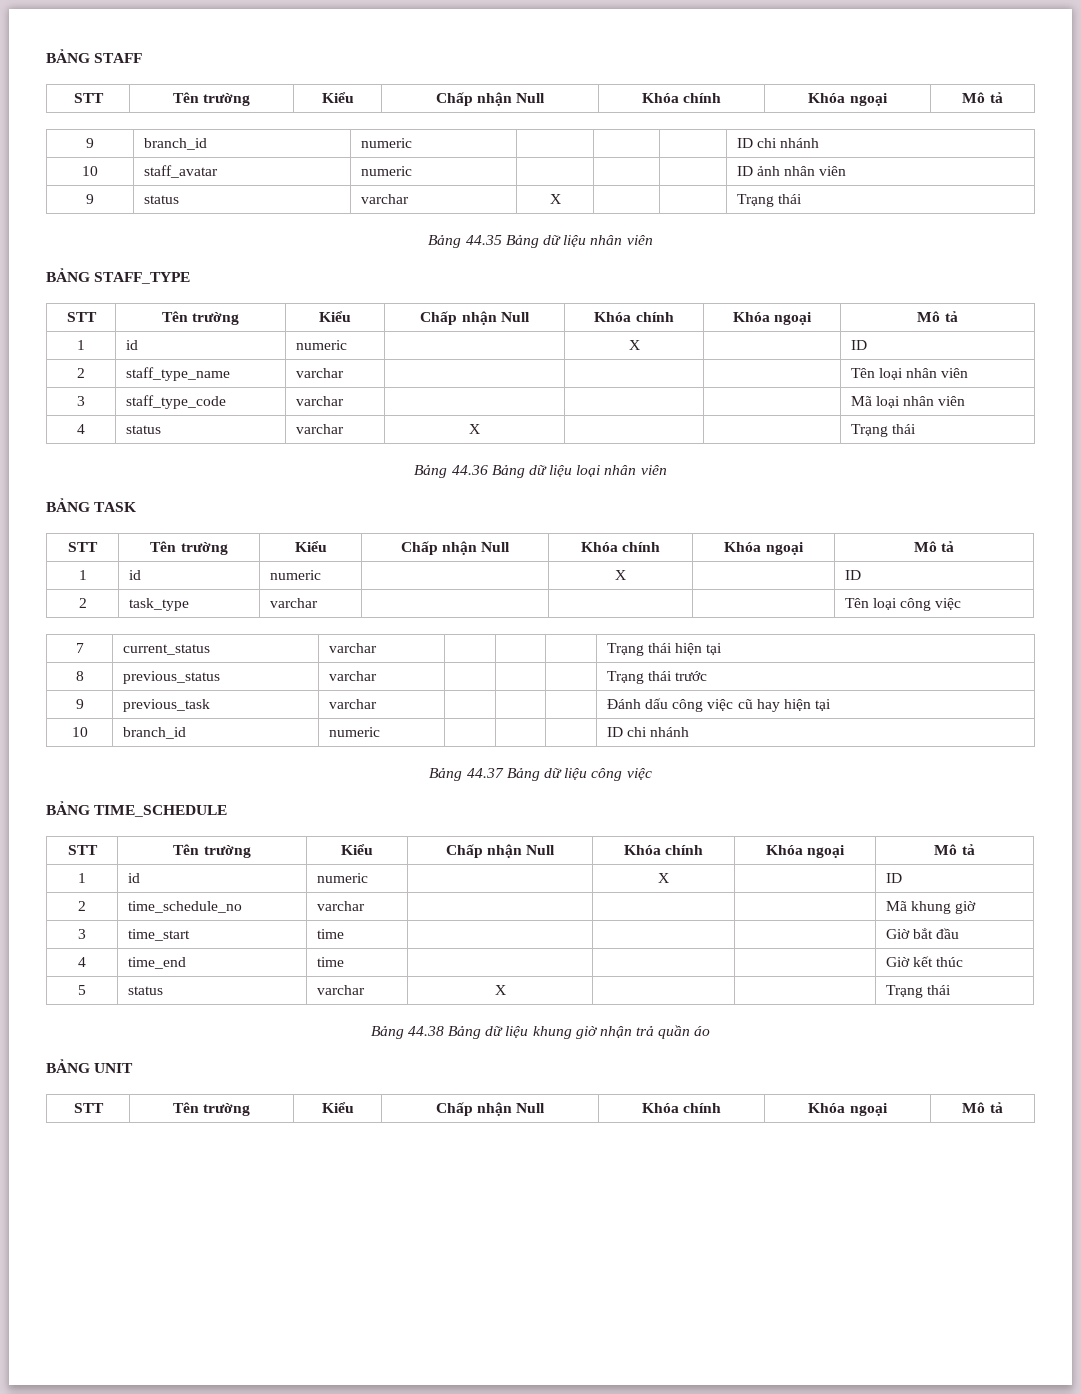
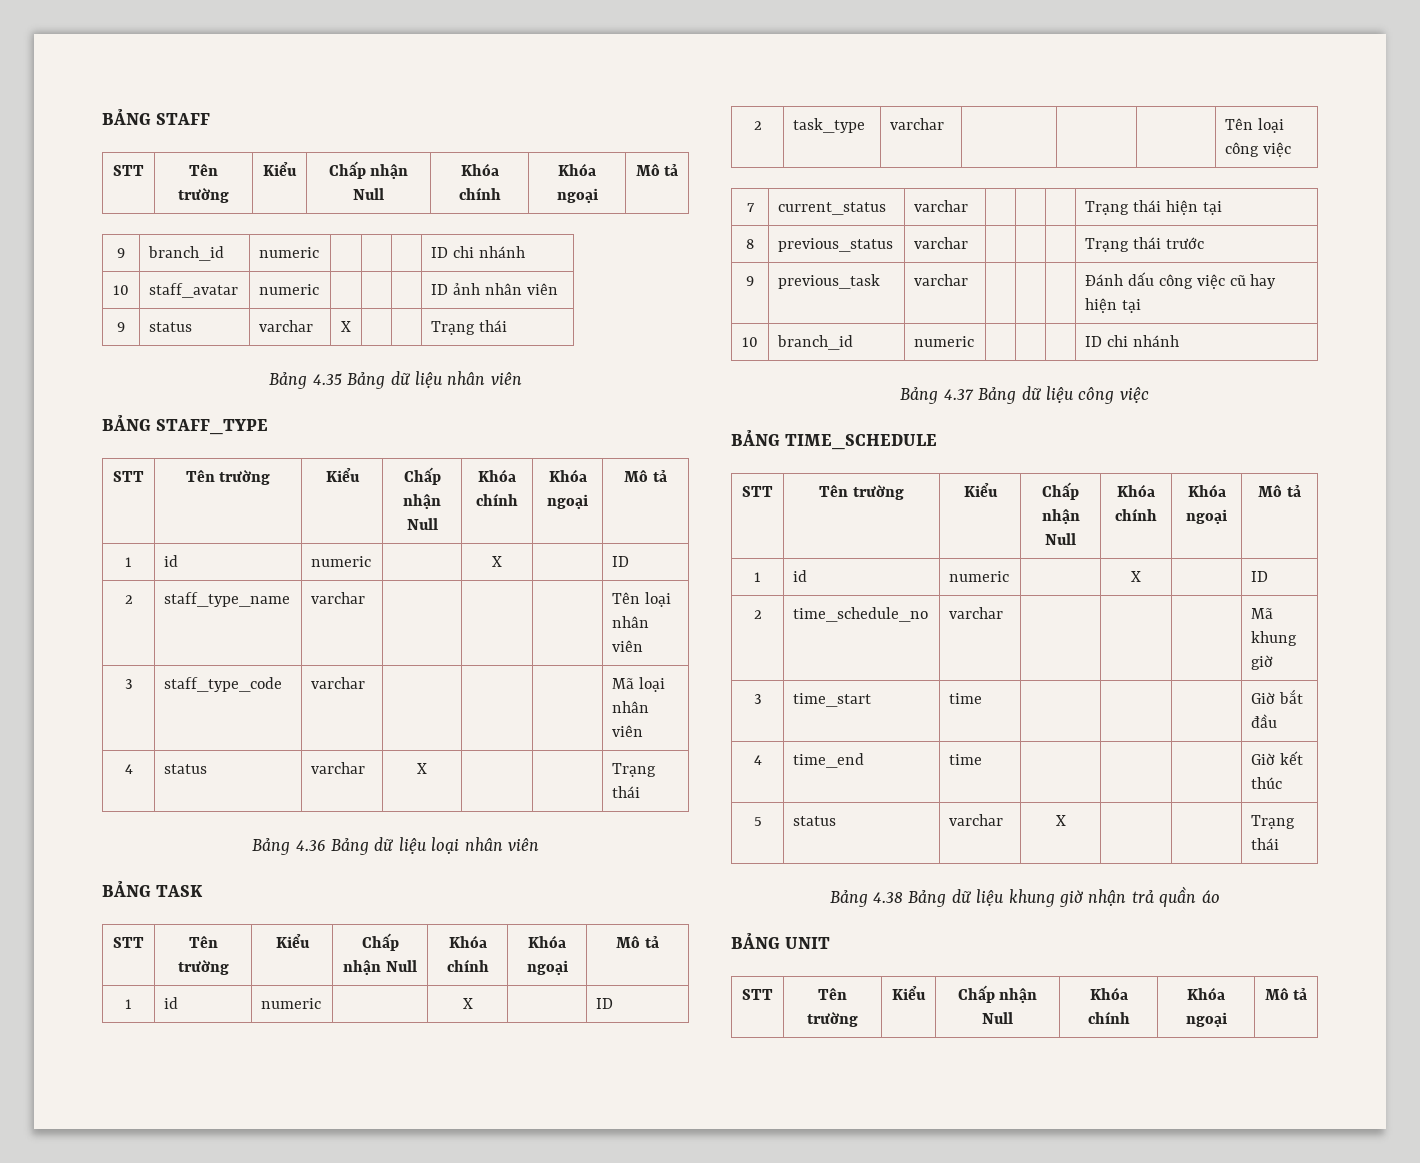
[465,235,502,245] 44.35 -> [312,373,342,385] 4.35
[451,465,488,475] 44.36 -> [295,840,326,851] 4.36
[466,768,504,778] 44.37 -> [943,389,974,400] 4.37
[407,1026,444,1036] 44.38 -> [872,892,903,903] 4.38

